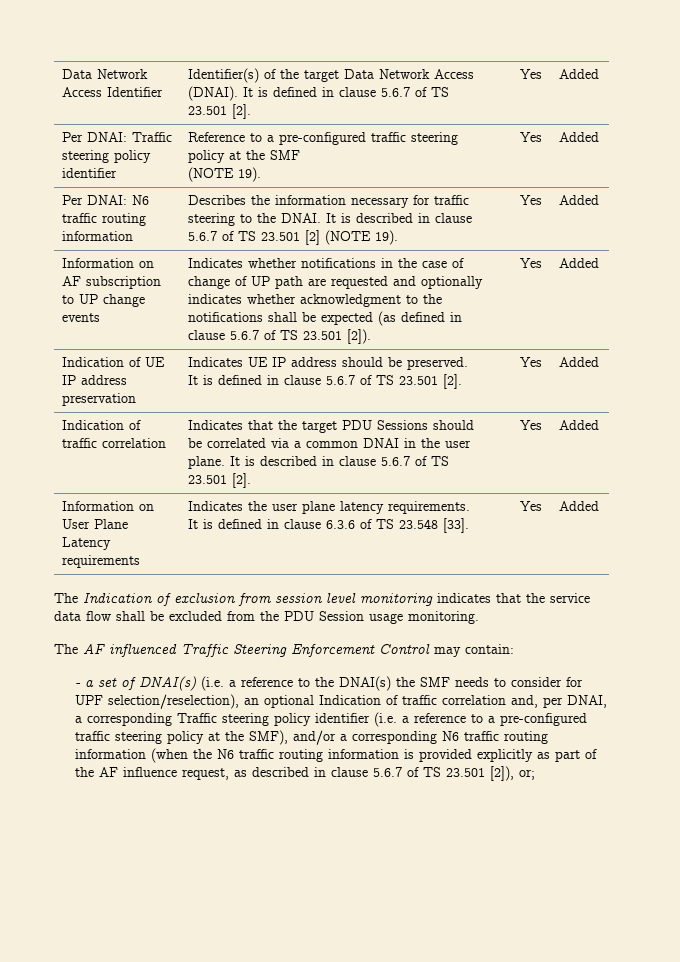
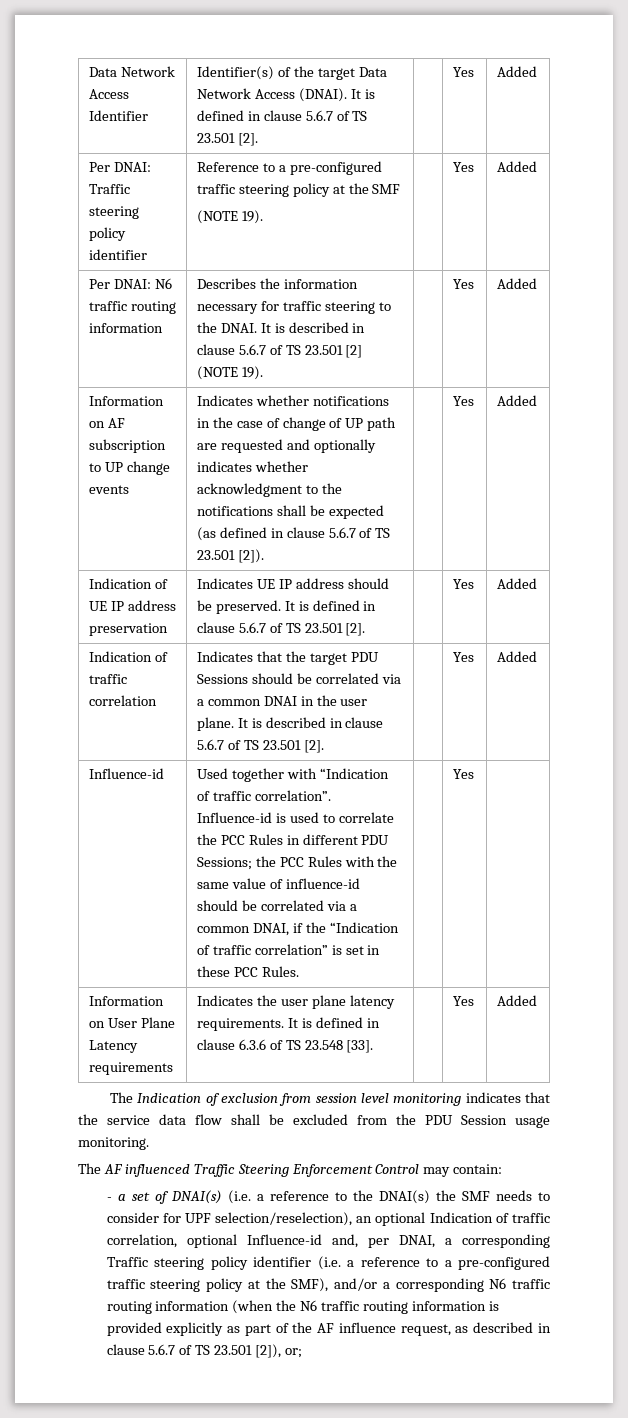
(599, 425) none -> [88,768,164,779] [196,768,389,782] [196,790,331,801] [196,812,394,823] [196,834,390,845] [196,856,398,870] [196,878,360,889] [196,900,357,911] [196,922,399,936] [196,944,381,955] [196,966,299,977] [452,769,474,779] // Influence-id | Used together with “Indication of traffic correlation”. Influence-id is used to correlate the PCC Rules in different PDU Sessions; the PCC Rules with the same value of influence-id should be correlated via a common DNAI, if the “Indication of traffic correlation” is set in these PCC Rules. | | Yes |
[442,695,507,705] correlation -> [106,1234,322,1248] correlation, optional Influence-id

